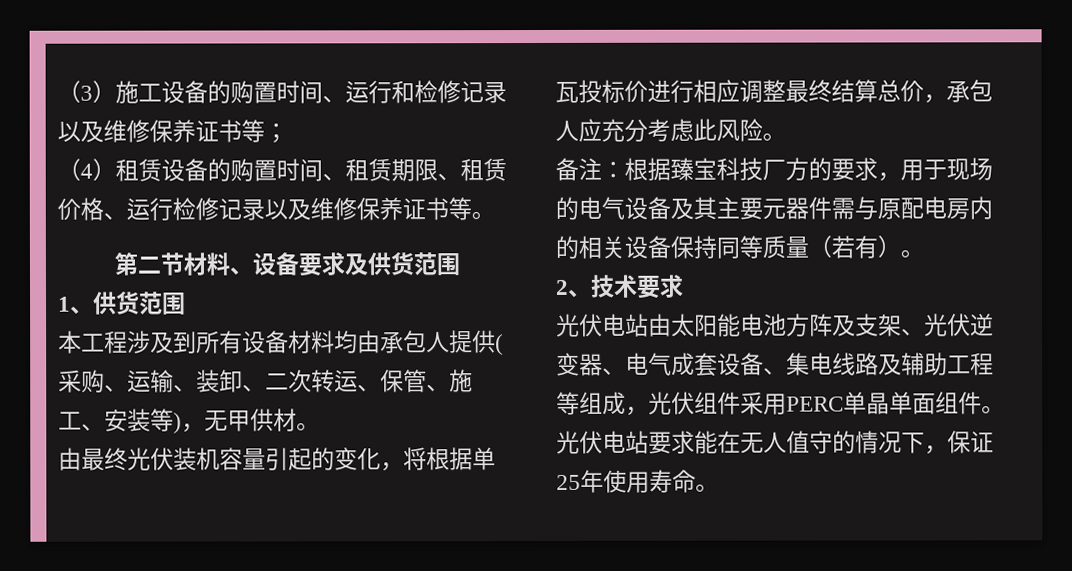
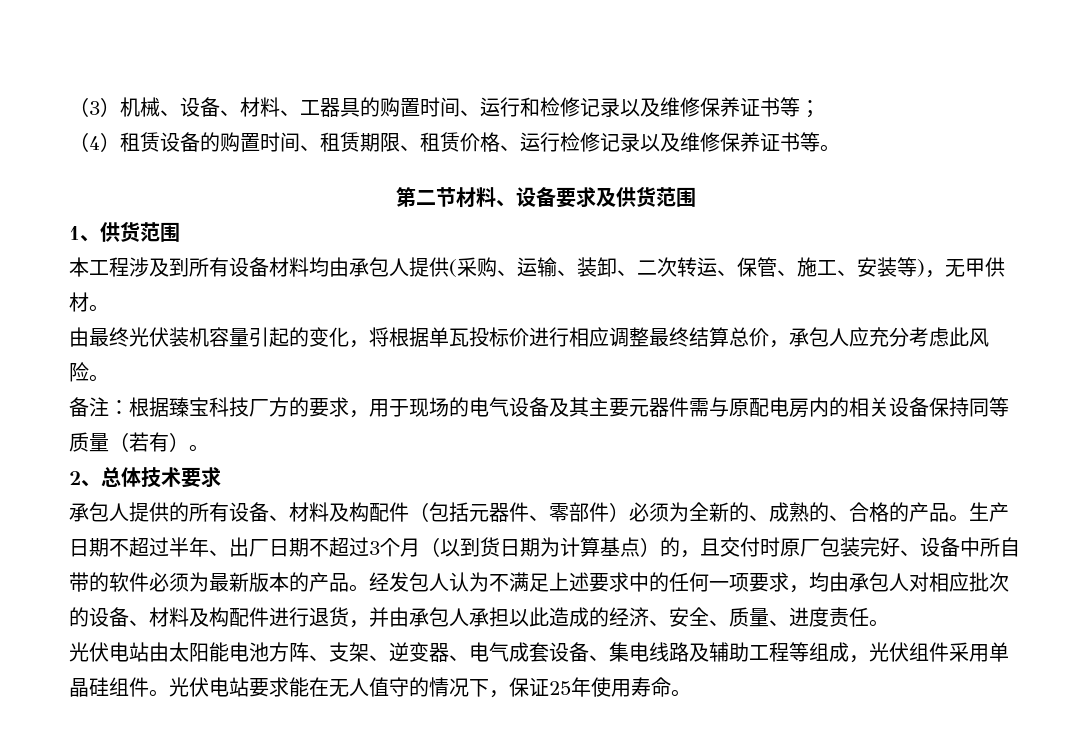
[115,80,208,104] 施工设备 -> [120,97,360,117] 机械、设备、材料、工器具
(592, 293) none -> [101,467,141,487] 总体
(684, 286) none -> [69,502,1009,522] [69,537,1020,558] [69,572,1009,593] [69,607,889,628] // 承包人提供的所有设备、材料及构配件（包括元器件、零部件）必须为全新的、成熟的、合格的产品。生产日期不超过半年、出厂日期不超过3个月（以到货日期为计算基点）的，且交付时原厂包装完好、设备中所自带的软件必须为最新版本的产品。经发包人认为不满足上述要求中的任何一项要求，均由承包人对相应批次的设备、材料及构配件进行退货，并由承包人承担以此造成的经济、安全、质量、进度责任。
[832,313,971,337] 及支架、光伏 -> [309,642,389,662] 、支架、
[786,391,936,415] PERC单晶单面 -> [989,642,1009,662] [69,677,109,697] 单晶硅

